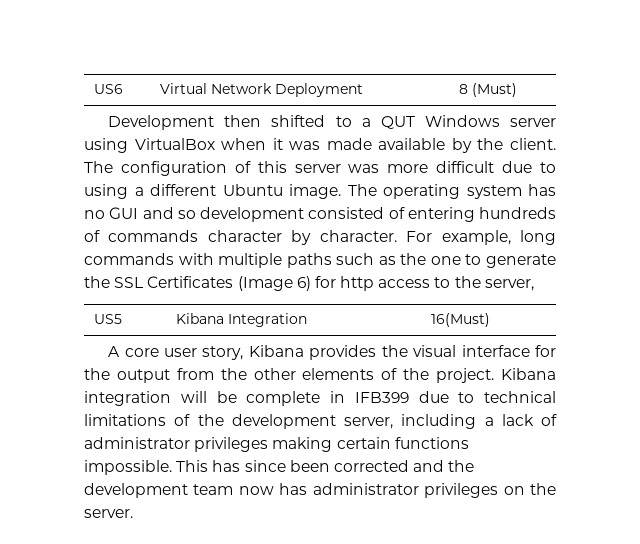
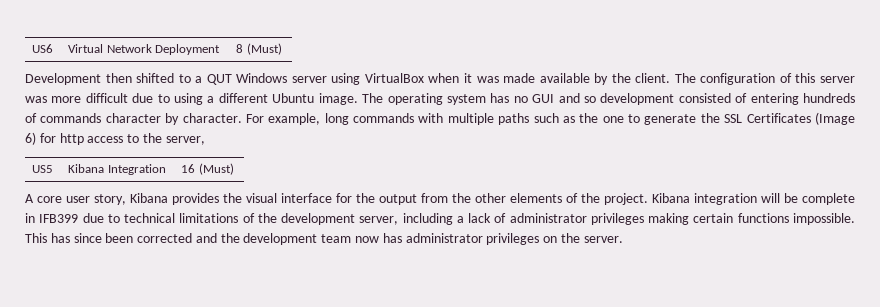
[431,313,491,327] 16(Must) -> [181,163,234,175] 16 (Must)

